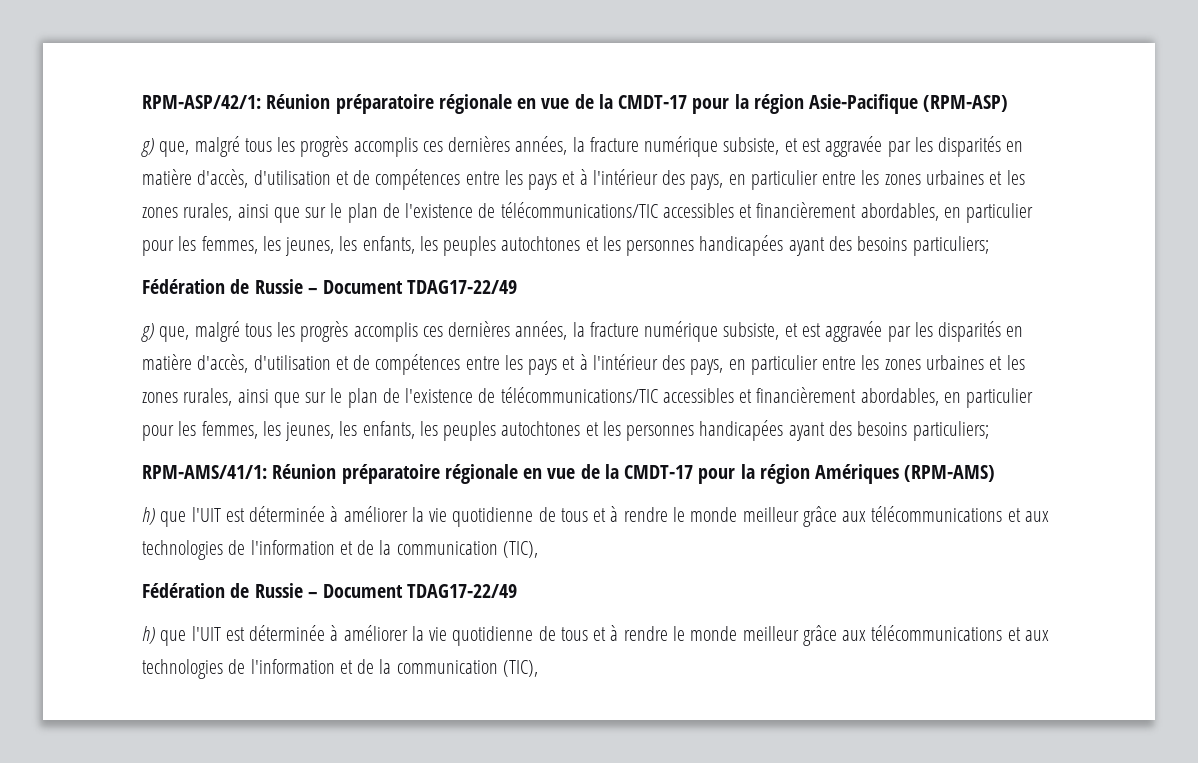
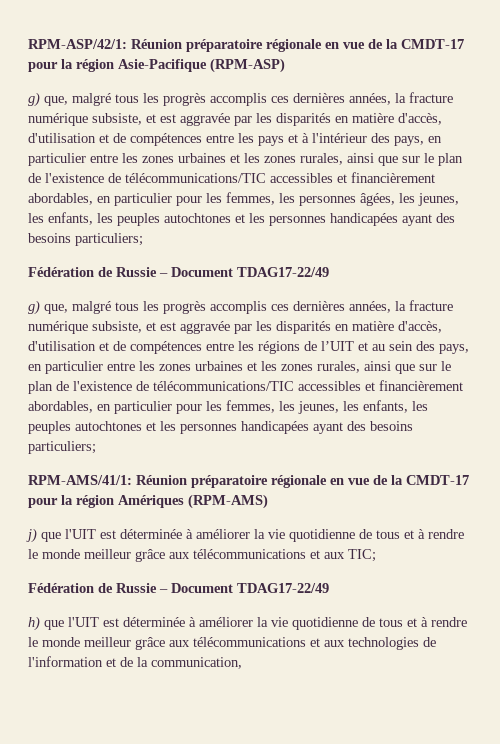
(281, 243) none -> [299,193,415,206] personnes âgées, les
[528,354,658,375] pays et à l'intérieur -> [258,341,413,354] régions de l’UIT et au sein
[142,507,155,525] h) -> [26,528,37,543] j)
[142,540,538,560] technologies de l'information et de la communication (TIC), -> [348,549,376,562] TIC;
[396,660,538,677] communication (TIC), -> [151,657,242,669] communication,

